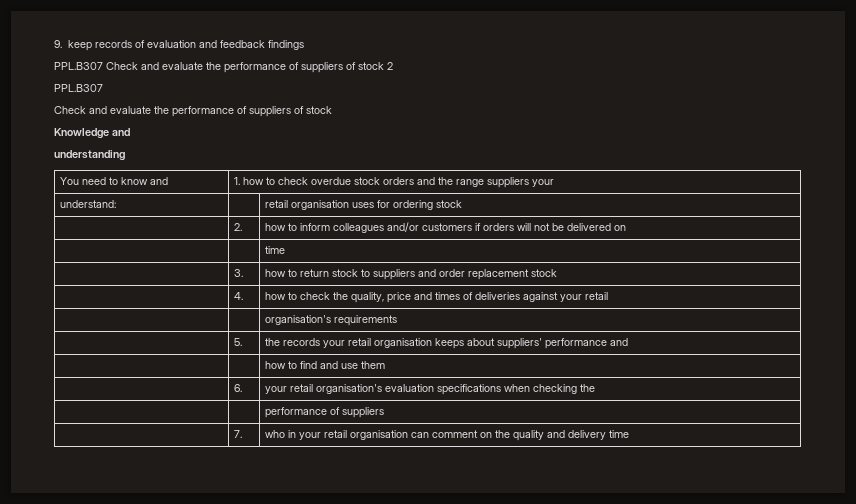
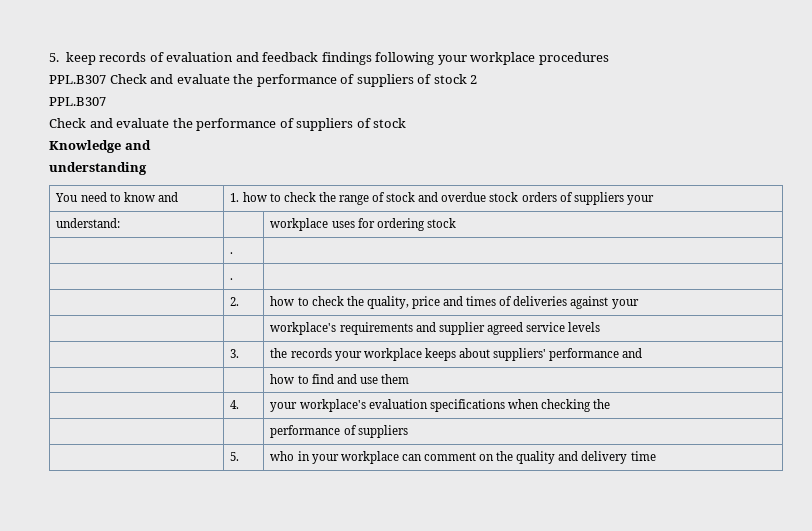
[54,40,62,48] 9. -> [49,53,59,62] 5.
(304, 45) none -> [375,52,609,65] following your workplace procedures
[311,177,485,187] overdue stock orders and the range -> [318,192,573,205] the range of stock and overdue stock orders of
[265,200,350,210] retail organisation -> [270,218,329,231] workplace
[234,223,243,231] [265,222,627,233] [265,246,286,254] [234,269,244,277] [265,269,558,280] [234,292,244,300] 2. | how to inform colleagues and/or customers if orders will not be delivered on // | | time // | 3. | how to return stock to suppliers and order replacement stock // | 4. -> [230,252,234,254] [230,278,234,280] [230,297,240,306] . | // | . | // | 2.
[585,292,609,300] [265,315,332,325] retail // | | organisation's -> [270,322,337,335] // | | workplace's
[234,338,243,346] // | 5. -> [415,322,601,335] [230,349,240,358] and supplier agreed service levels // | 3.
[348,338,433,348] retail organisation -> [363,348,422,361] workplace
[234,384,243,392] [265,384,383,394] 6. | your retail organisation's -> [230,400,240,409] [270,399,366,412] 4. | your workplace's
[234,430,243,438] 7. -> [230,452,240,461] 5.
[324,430,409,440] retail organisation -> [340,451,399,464] workplace

